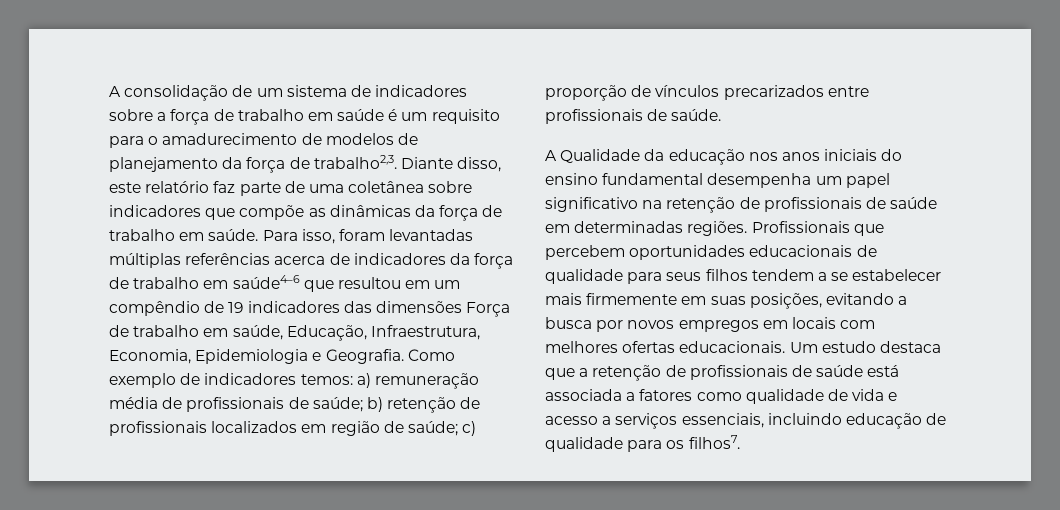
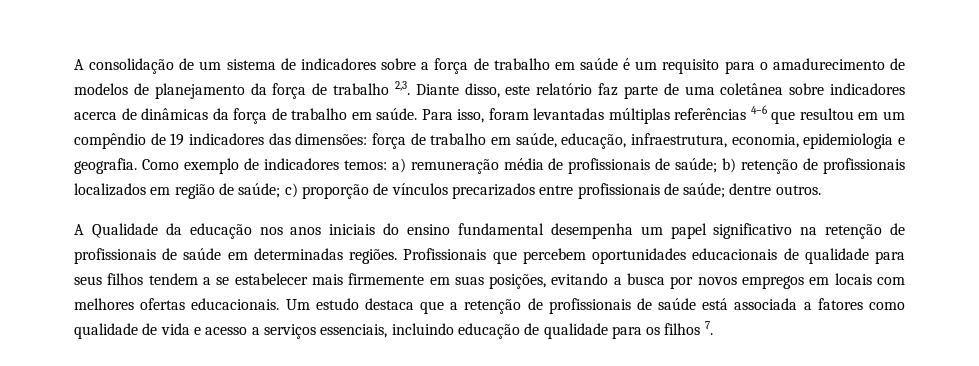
[313,155,397,169] trabalho2,3. -> [333,81,410,95] trabalho 2,3.
[205,205,326,220] que compõe as -> [74,108,137,120] acerca de
[274,253,514,269] [109,275,300,289] acerca de indicadores da força de trabalho em saúde4–6 -> [750,105,767,114] 4–6
[375,301,511,317] dimensões Força -> [295,133,406,149] dimensões: força
[286,325,480,341] [109,349,404,364] Educação, Infraestrutura, Economia, Epidemiologia e Geografia. -> [561,133,905,149] [74,158,137,174] educação, infraestrutura, economia, epidemiologia e geografia.
[671,109,722,121] saúde. -> [683,183,821,198] saúde; dentre outros.
[688,435,740,449] filhos7. -> [664,321,713,335] filhos 7.

